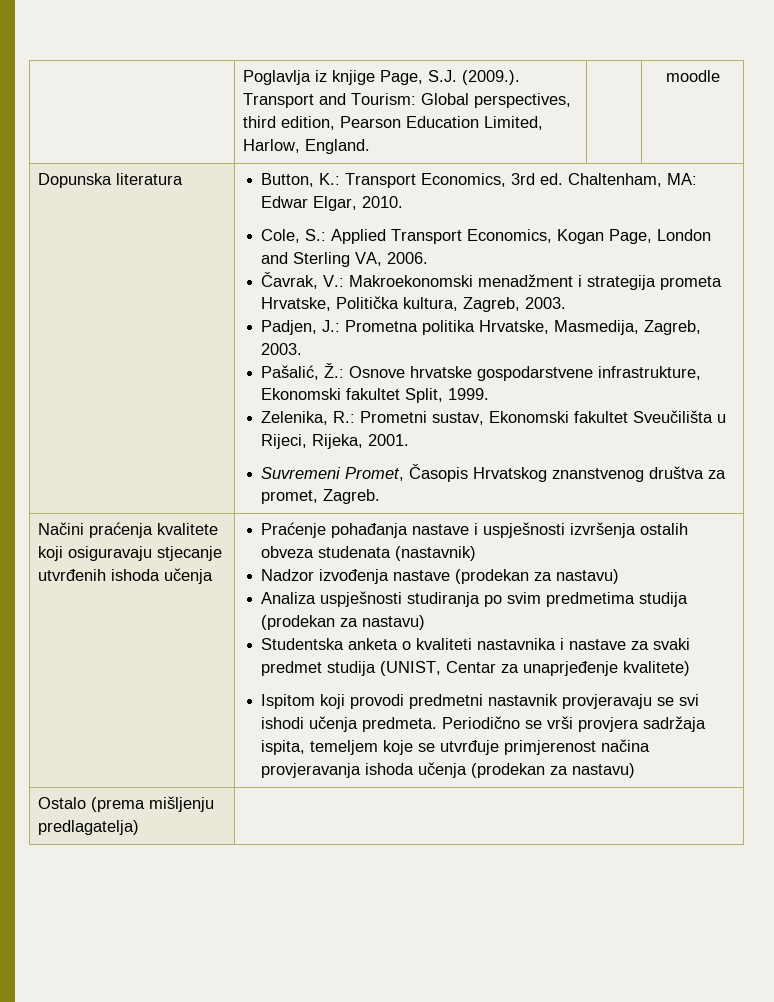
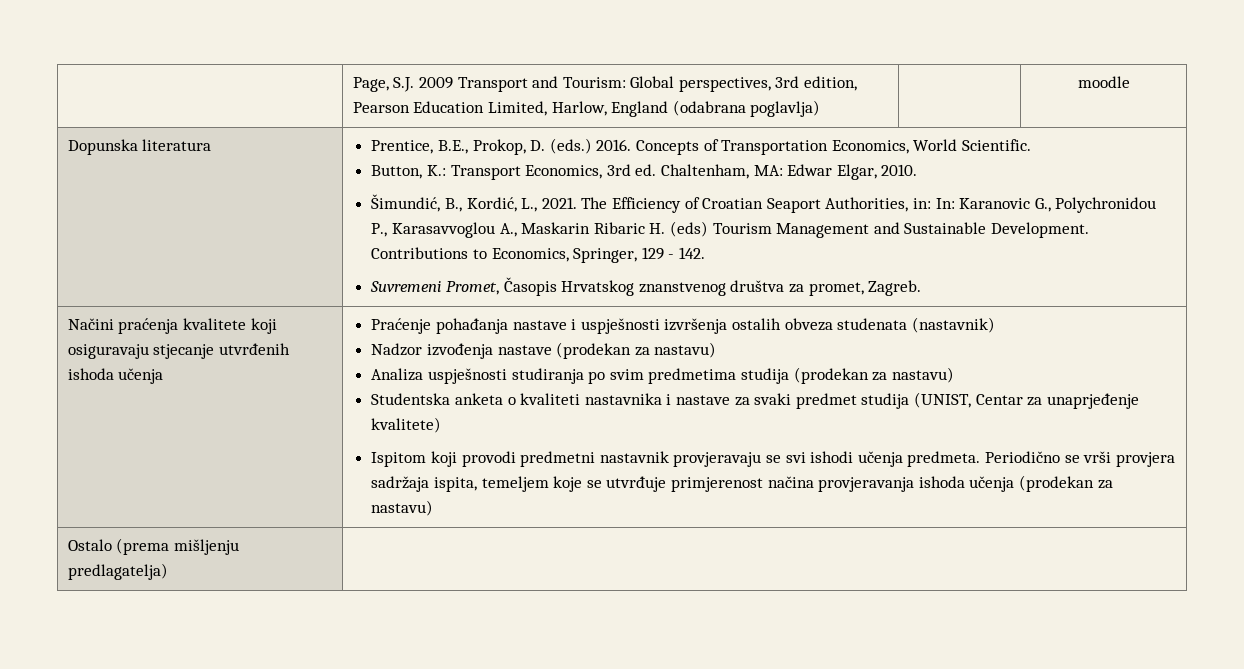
[243,70,376,85] | Poglavlja iz knjige -> (352, 84) |
[462,70,521,85] (2009.). -> [418,77,453,89] 2009
[243,116,277,128] third -> [775,76,800,88] 3rd
[305,139,371,154] England. -> [611,100,821,117] England (odabrana poglavlja)
(184, 179) none -> [371,138,1031,155] Prentice, B.E., Prokop, D. (eds.) 2016. Concepts of Transportation Economics, World Scientific. //
[261,229,712,244] [261,252,429,267] [261,272,723,290] [261,296,567,312] [261,320,702,335] [261,343,303,355] [261,363,702,381] [261,388,490,403] [261,410,727,425] [261,434,410,449] Cole, S.: Applied Transport Economics, Kogan Page, London and Sterling VA, 2006. // Čavrak, V.: Makroekonomski menadžment i strategija prometa Hrvatske, Politička kultura, Zagreb, 2003. // Padjen, J.: Prometna politika Hrvatske, Masmedija, Zagreb, 2003. // Pašalić, Ž.: Osnove hrvatske gospodarstvene infrastrukture, Ekonomski fakultet Split, 1999. // Zelenika, R.: Prometni sustav, Ekonomski fakultet Sveučilišta u Rijeci, Rijeka, 2001. -> [371,194,1157,213] [371,221,1089,238] [371,247,705,263] Šimundić, B., Kordić, L., 2021. The Efficiency of Croatian Seaport Authorities, in: In: Karanovic G., Polychronidou P., Karasavvoglou A., Maskarin Ribaric H. (eds) Tourism Management and Sustainable Development. Contributions to Economics, Springer, 129 - 142.

